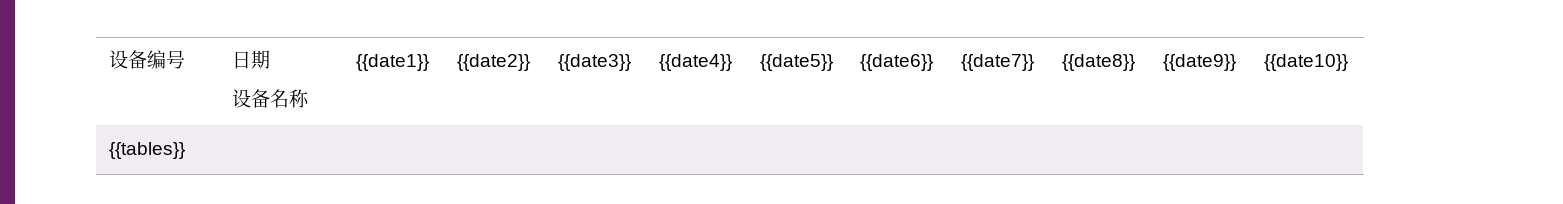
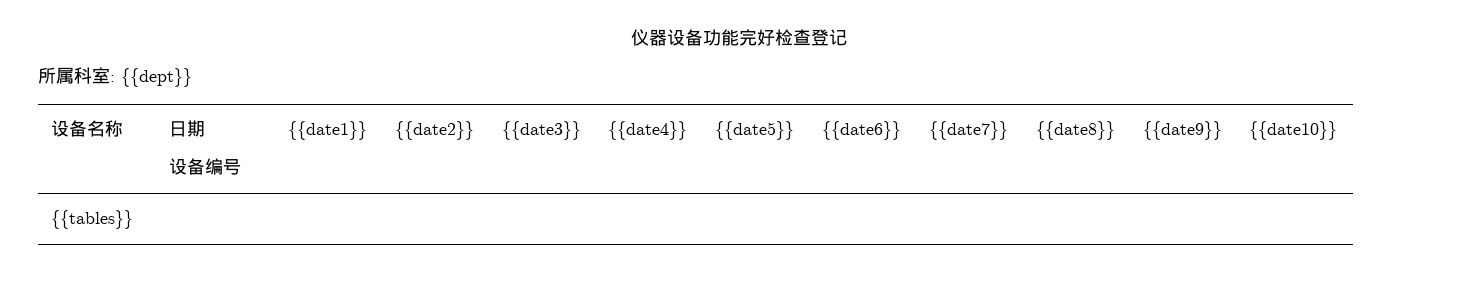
[109,50,186,69] 设备编号 -> [630,29,847,46] [38,67,192,87] [51,120,124,137] 仪器设备功能完好检查登记 // 所属科室: {{dept}} // 设备名称
[270,89,310,108] 名称 -> [205,158,242,175] 编号

